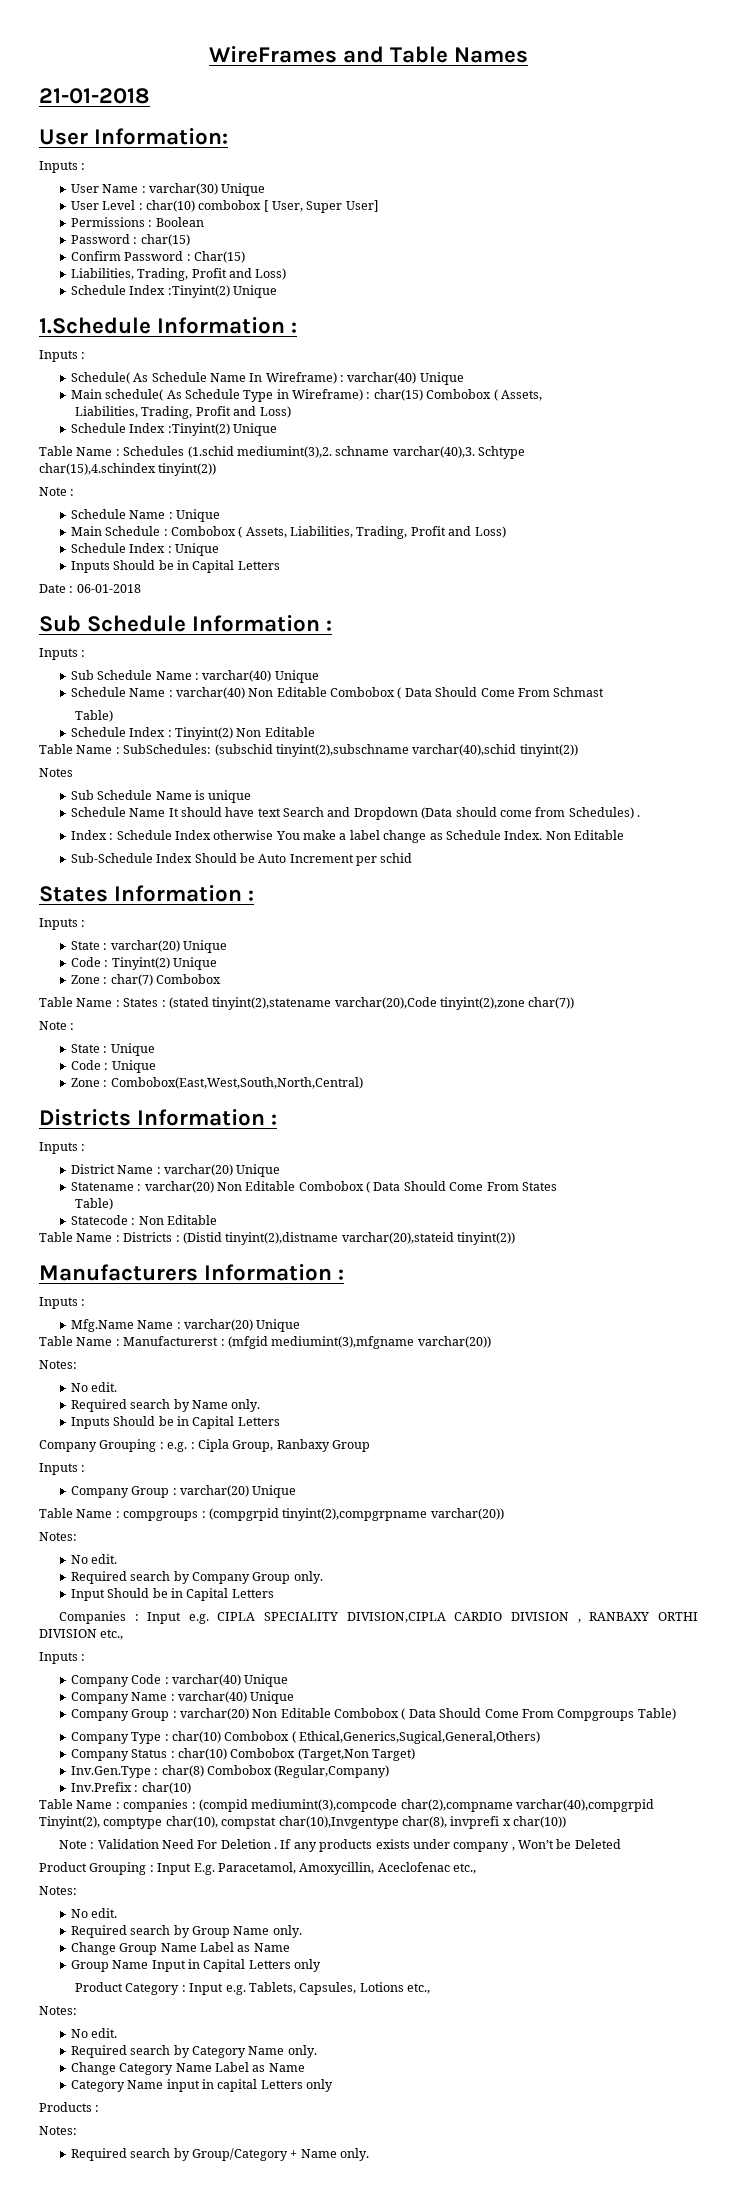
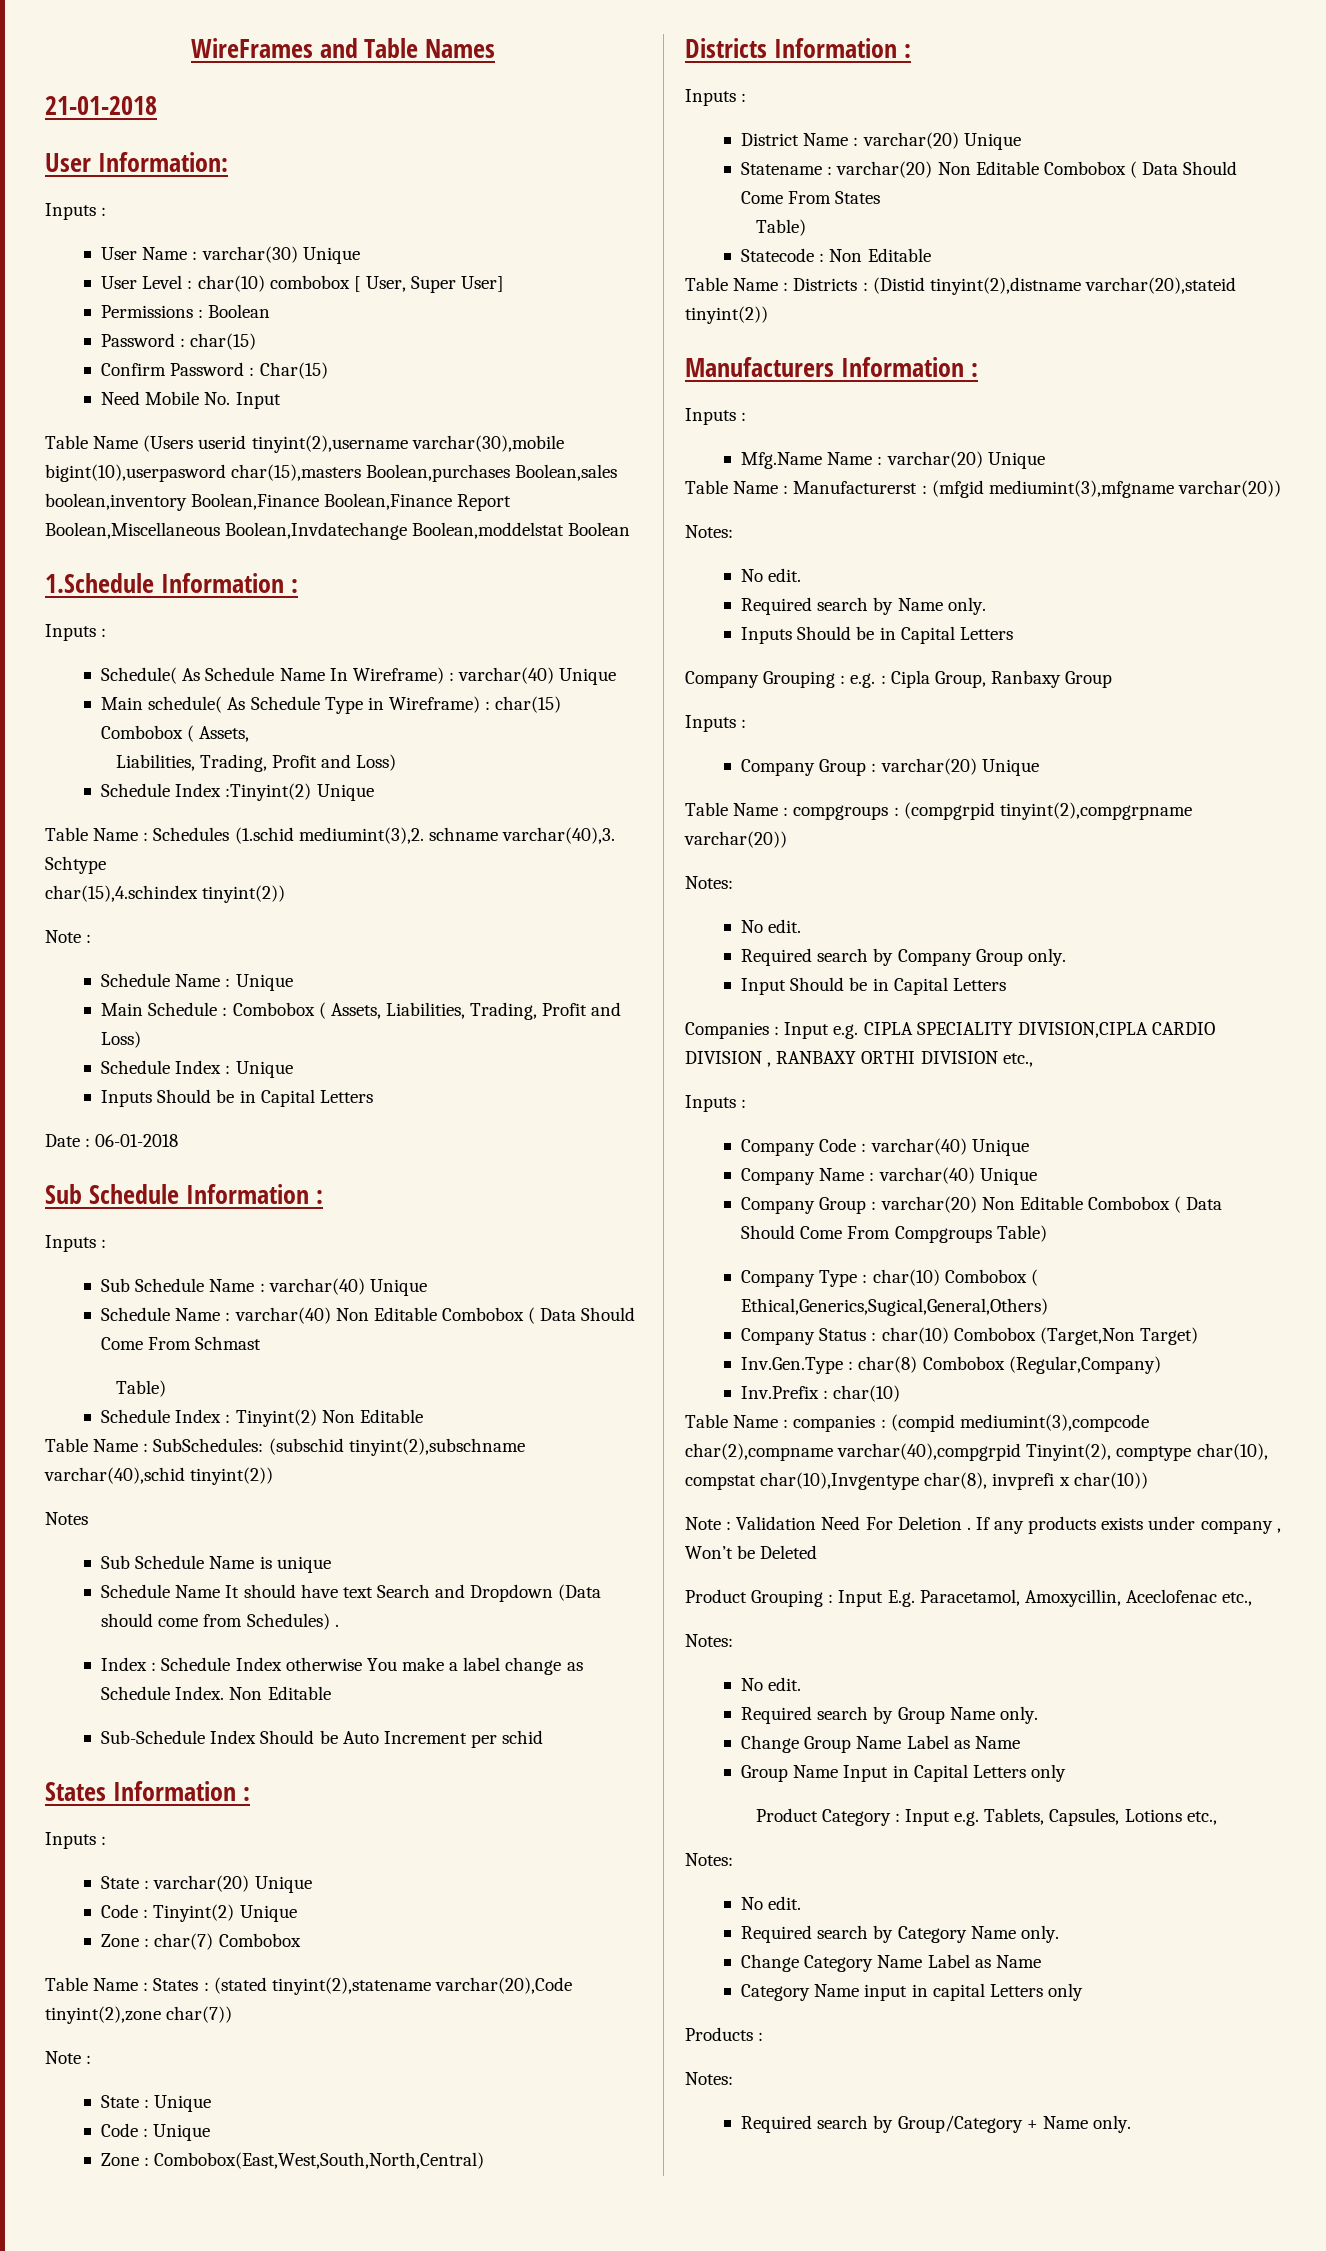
[70,268,287,281] [70,285,277,298] Liabilities, Trading, Profit and Loss) // Schedule Index :Tinyint(2) Unique -> [101,391,281,409] [45,435,564,453] [45,464,618,482] [45,493,512,511] [45,522,631,540] Need Mobile No. Input // Table Name (Users userid tinyint(2),username varchar(30),mobile bigint(10),userpasword char(15),masters Boolean,purchases Boolean,sales boolean,inventory Boolean,Finance Boolean,Finance Report Boolean,Miscellaneous Boolean,Invdatechange Boolean,moddelstat Boolean

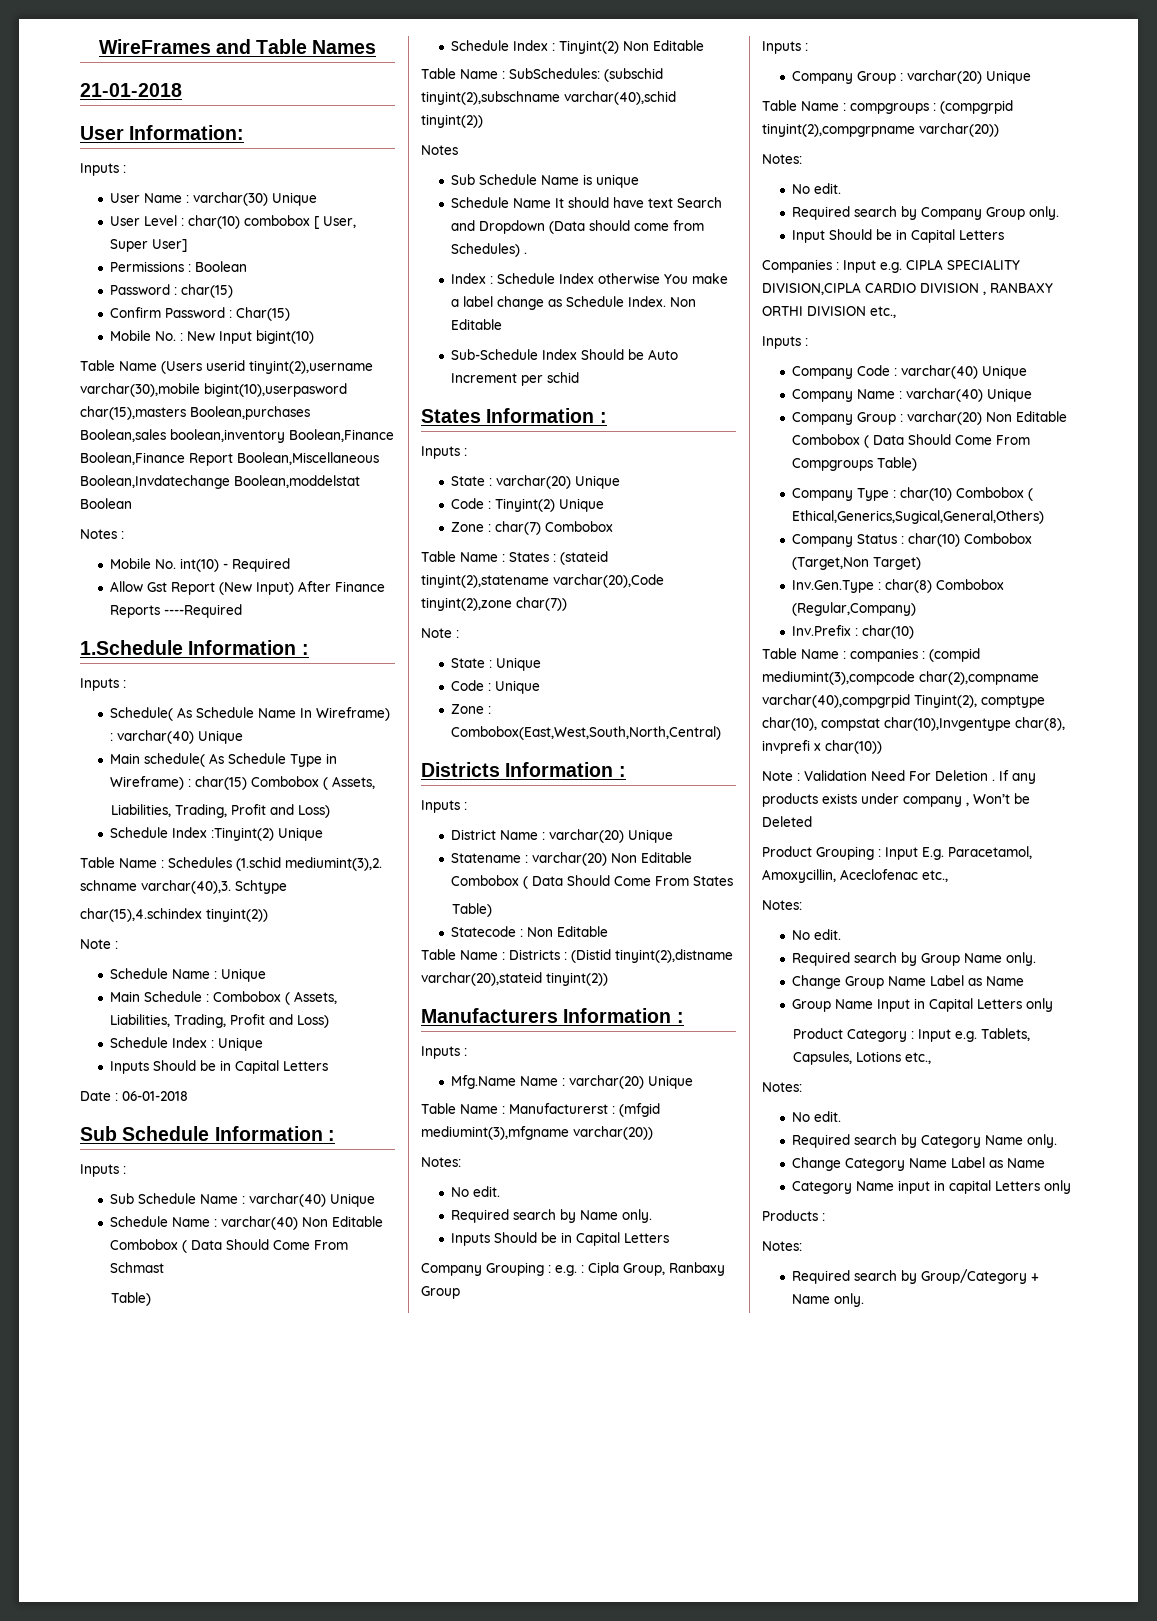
[101,391,281,409] Need Mobile No. Input -> [110,330,315,344] Mobile No. : New Input bigint(10)
(631, 529) none -> [80,529,124,539] [110,558,291,572] [110,581,386,595] [110,604,243,618] // Notes : // Mobile No. int(10) - Required // Allow Gst Report (New Input) After Finance Reports ----Required
[213,1977,267,1994] (stated -> [560,551,608,565] (stateid

